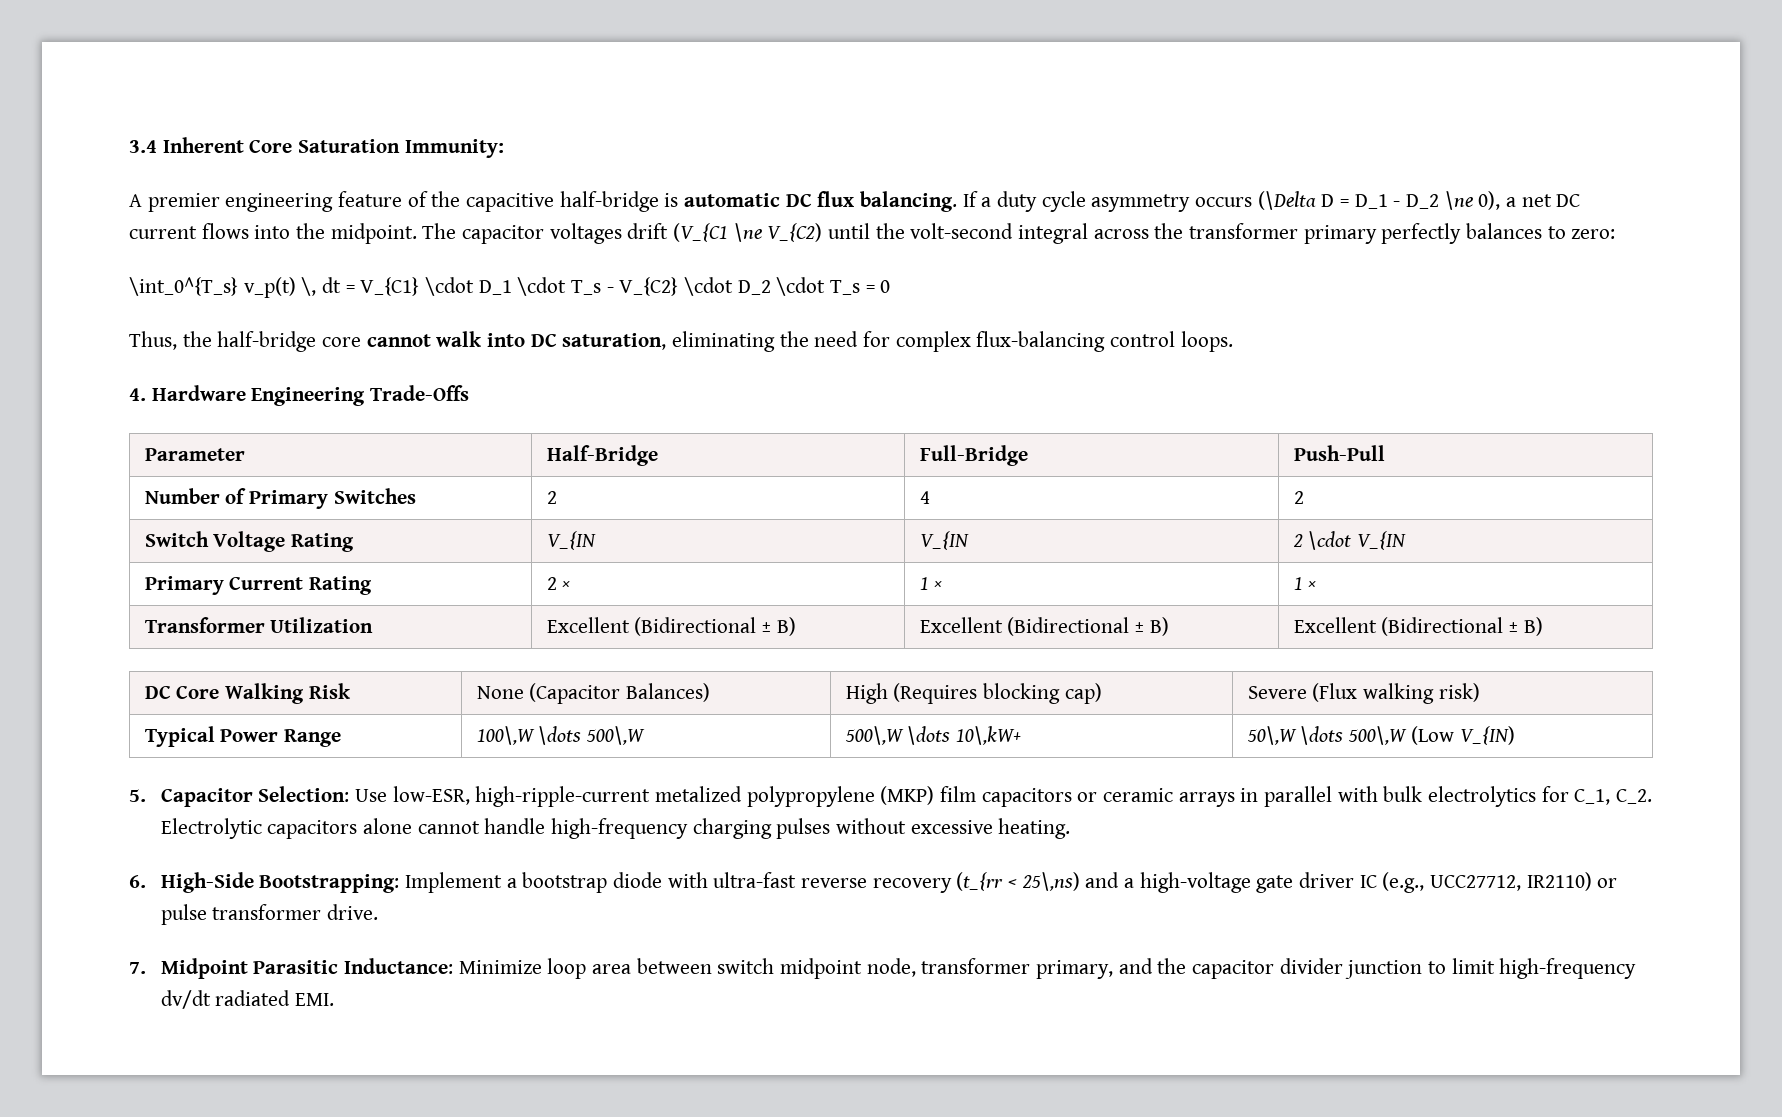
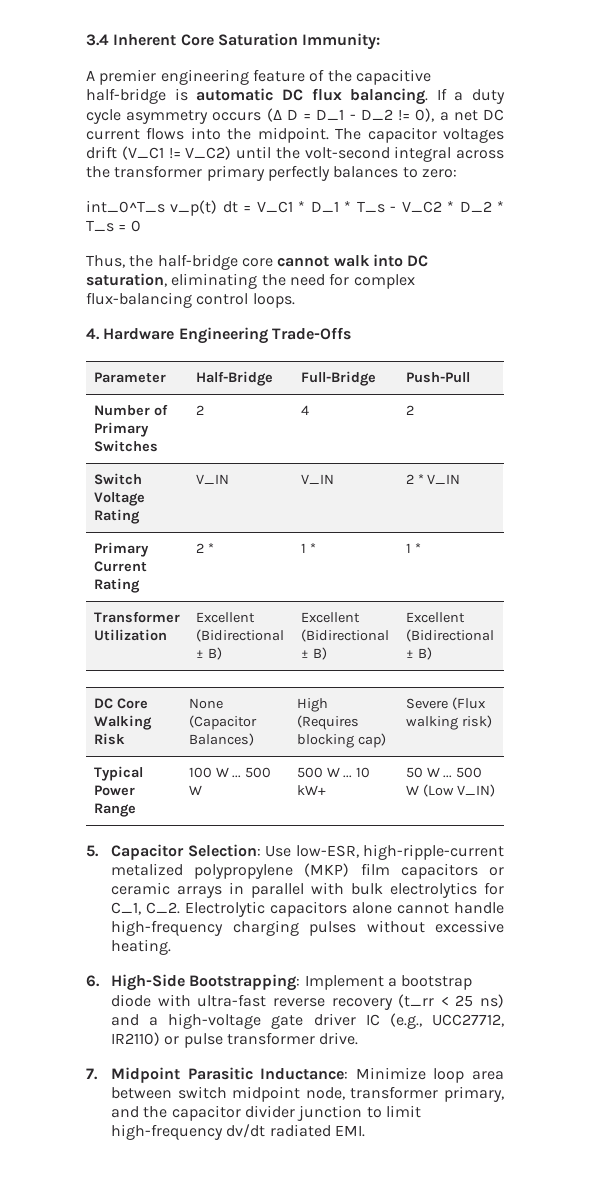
[1257,191,1316,210] (\Delta -> [266,108,282,122] (Δ
[1444,191,1473,210] \ne -> [398,110,411,121] !=
[673,223,823,242] (V_{C1 \ne V_{C2) -> [121,146,232,160] (V_C1 != V_C2)
[129,277,826,298] \int_0^{T_s} v_p(t) \, dt = V_{C1} \cdot D_1 \cdot T_s - V_{C2} \cdot D_2 \cdot -> [86,200,504,216] int_0^T_s v_p(t) dt = V_C1 * D_1 * T_s - V_C2 * D_2 *
[546,531,596,550] [919,531,969,550] [1292,531,1407,550] V_{IN | V_{IN | 2 \cdot V_{IN -> [195,474,229,484] [300,474,334,484] [405,474,461,484] V_IN | V_IN | 2 * V_IN
[562,581,571,590] [919,577,943,590] [1293,577,1317,590] × | 1 × | 1 × -> [207,543,214,553] [300,543,316,553] [405,543,421,553] * | 1 * | 1 *
[476,726,646,745] [844,726,1022,745] [1246,726,1515,745] 100\,W \dots 500\,W | 500\,W \dots 10\,kW+ | 50\,W \dots 500\,W (Low V_{IN) -> [188,767,272,778] [188,785,202,795] [296,767,371,778] [296,785,326,795] [405,767,483,778] [405,784,496,797] 100 W ... 500 W | 500 W ... 10 kW+ | 50 W ... 500 W (Low V_IN)
[956,872,1080,891] (t_{rr < 25\,ns) -> [398,994,504,1008] (t_rr < 25 ns)

